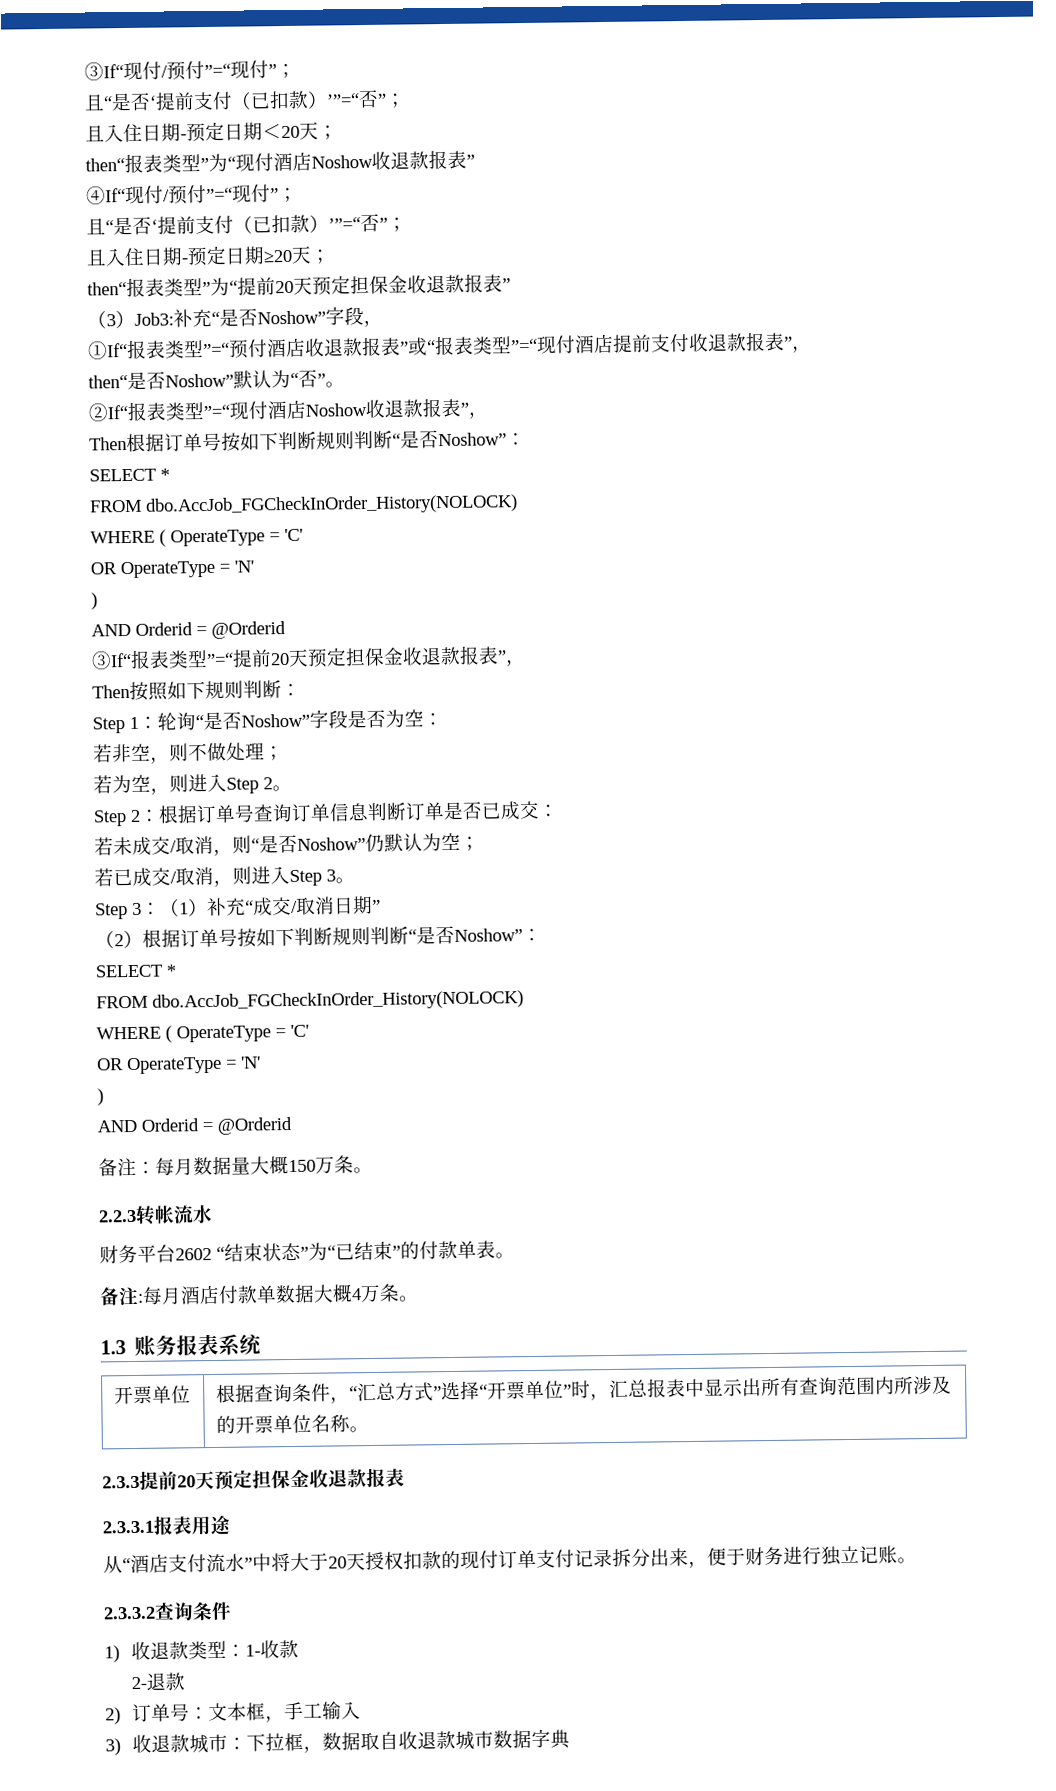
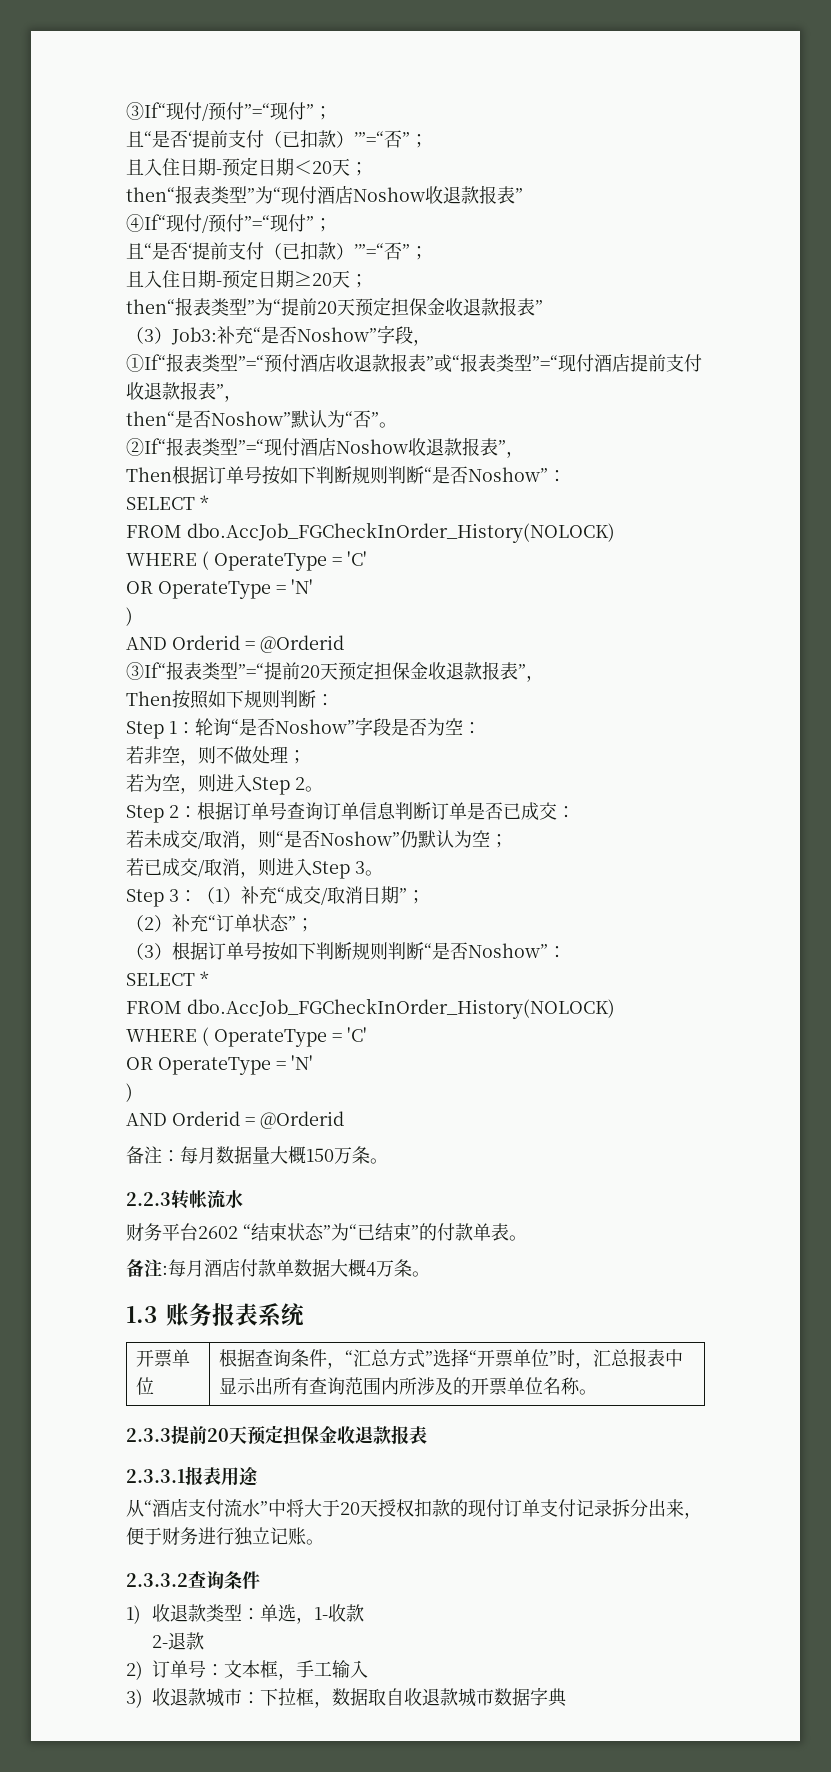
(381, 905) none -> [407,890,425,904] ；
(143, 939) none -> [172,914,314,932] [126,943,172,960] 补充“订单状态”； // （3）
(246, 1650) none -> [260,1604,315,1624] 单选，

